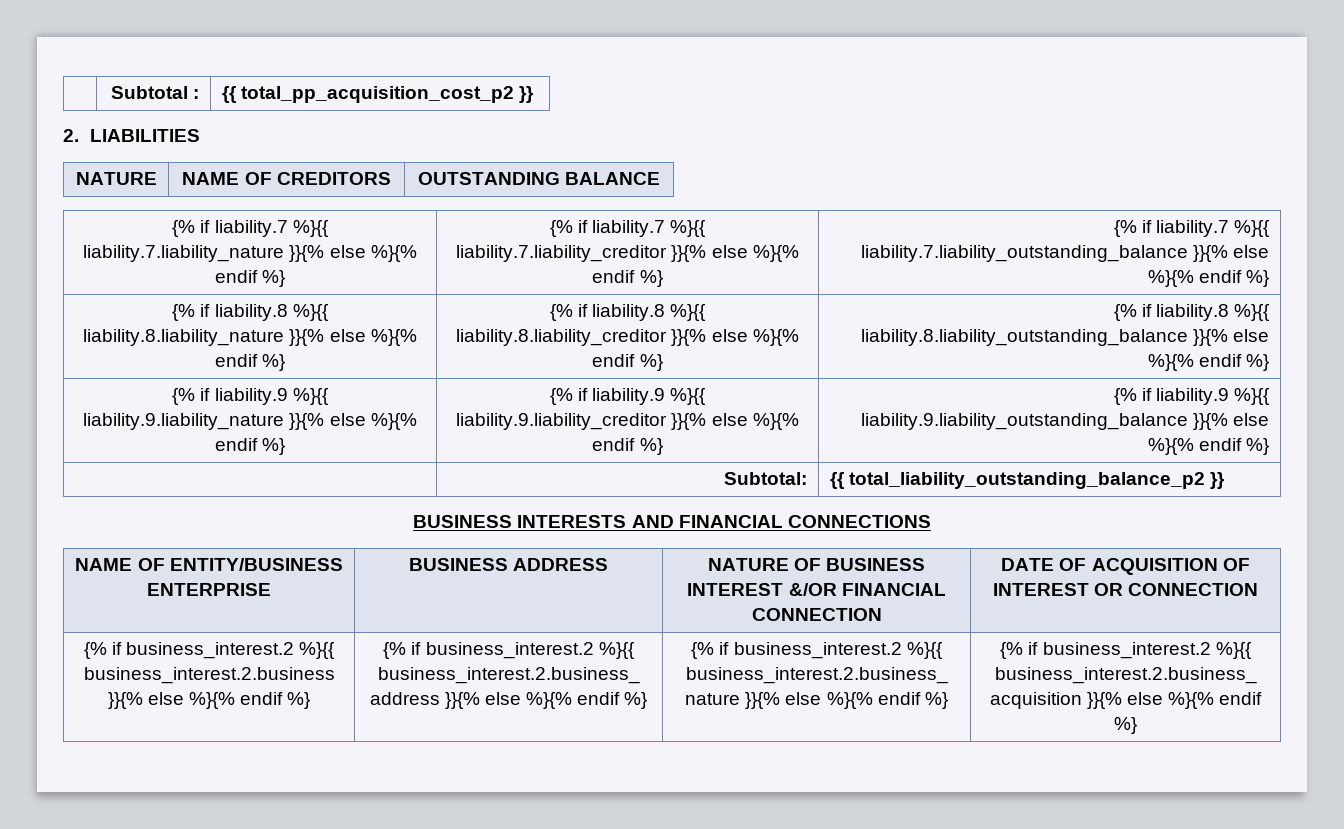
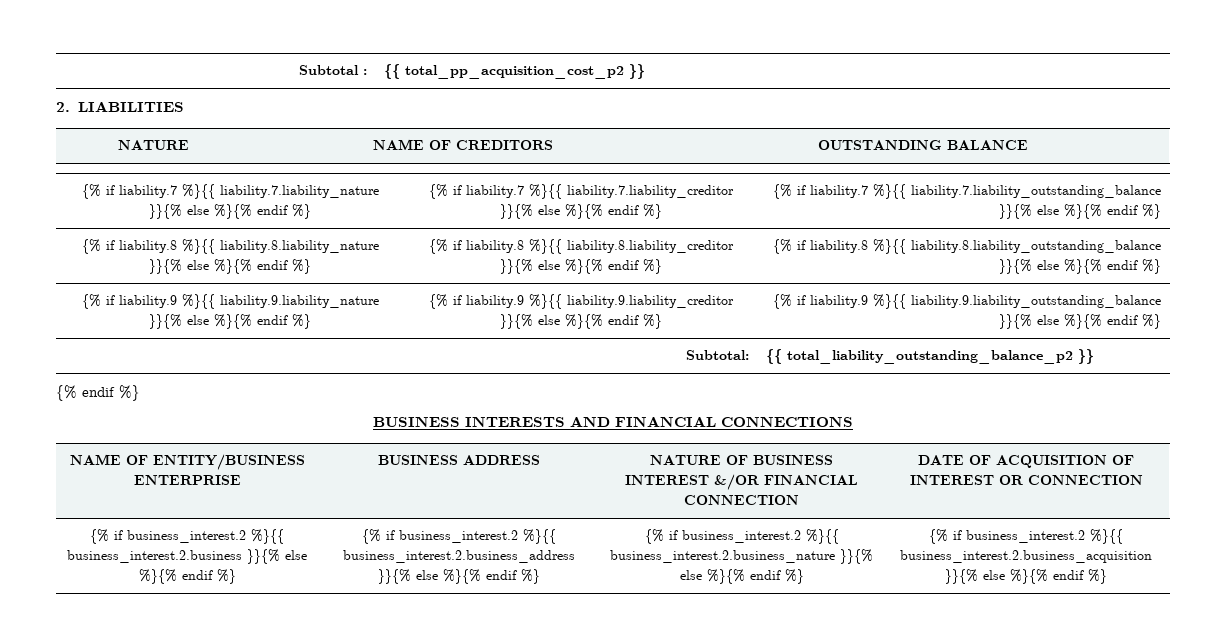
(1226, 480) none -> [56,385,140,401] // {% endif %}

